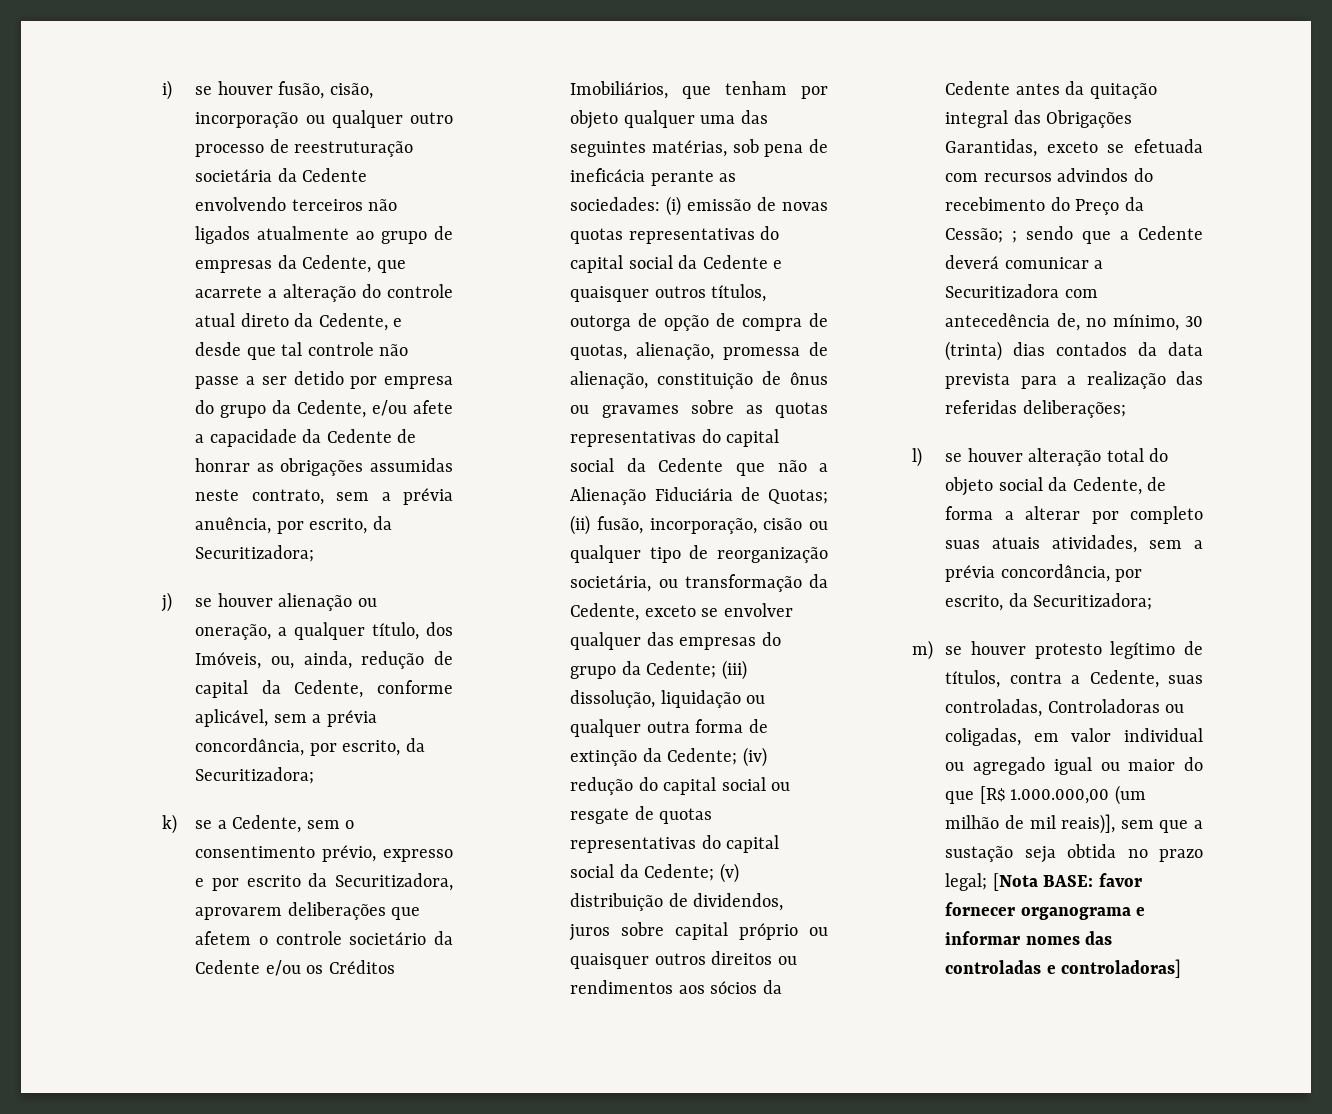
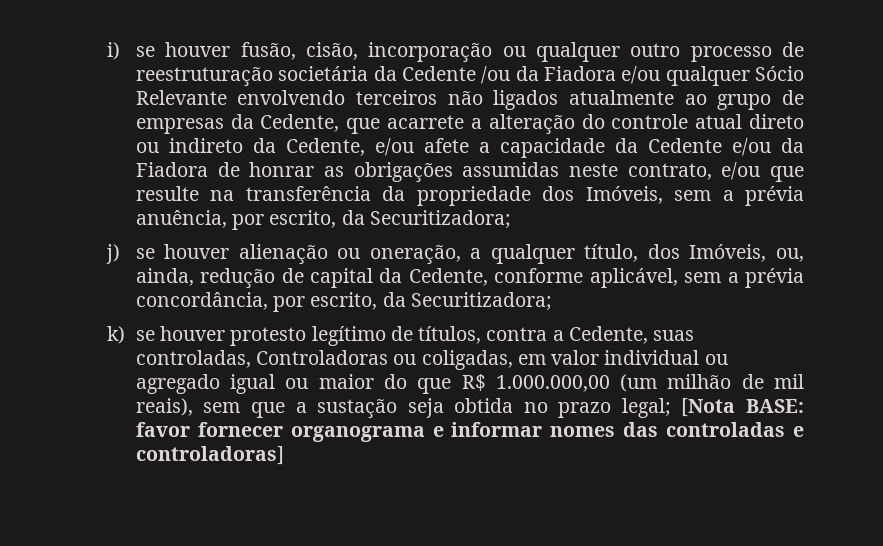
(368, 175) none -> [481,66,805,86] [135,90,227,105] /ou da Fiadora e/ou qualquer Sócio Relevante
[294,313,403,331] [195,342,409,360] [195,371,453,389] [195,400,267,418] da Cedente, e desde que tal controle não passe a ser detido por empresa do grupo -> [135,138,243,153] ou indireto
(392, 436) none -> [731,138,804,156] [135,162,208,177] e/ou da Fiadora
(324, 497) none -> [721,162,804,182] [135,186,663,206] e/ou que resulte na transferência da propriedade dos Imóveis,
[217,815,355,833] [195,845,453,862] [195,873,453,891] [195,902,421,920] [195,931,454,945] [195,960,395,976] [570,81,828,99] [570,110,768,129] [570,139,828,157] [570,168,737,186] [570,196,828,216] [570,226,780,244] [570,255,783,273] [570,284,767,302] [570,313,828,331] [570,342,828,360] [570,371,828,389] [570,400,828,418] [570,429,780,447] [570,458,828,476] [570,487,828,505] [570,515,828,535] [570,545,828,563] [570,574,828,592] [570,603,793,621] [570,632,781,650] [570,660,747,680] [570,690,766,708] [570,719,768,737] [570,747,767,767] [570,777,791,795] [570,806,713,824] [570,835,780,853] [570,863,739,883] [570,893,784,911] [569,922,828,941] [570,951,797,969] [570,980,782,994] [945,81,1157,99] [945,110,1133,128] [945,139,1203,157] [945,168,1153,182] [945,197,1144,215] [945,226,1203,244] [945,255,1104,269] [945,284,1098,298] [945,313,1203,331] [945,341,1203,361] [945,371,1203,389] [945,400,1126,418] [912,447,1169,467] [945,477,1167,496] [945,506,1203,524] [945,535,1203,553] [945,564,1143,582] [945,593,1153,611] [912,640,963,660] a Cedente, sem o consentimento prévio, expresso e por escrito da Securitizadora, aprovarem deliberações que afetem o controle societário da Cedente e/ou os Créditos Imobiliários, que tenham por objeto qualquer uma das seguintes matérias, sob pena de ineficácia perante as sociedades: (i) emissão de novas quotas representativas do capital social da Cedente e quaisquer outros títulos, outorga de opção de compra de quotas, alienação, promessa de alienação, constituição de ônus ou gravames sobre as quotas representativas do capital social da Cedente que não a Alienação Fiduciária de Quotas; (ii) fusão, incorporação, cisão ou qualquer tipo de reorganização societária, ou transformação da Cedente, exceto se envolver qualquer das empresas do grupo da Cedente; (iii) dissolução, liquidação ou qualquer outra forma de extinção da Cedente; (iv) redução do capital social ou resgate de quotas representativas do capital social da Cedente; (v) distribuição de dividendos, juros sobre capital próprio ou quaisquer outros direitos ou rendimentos aos sócios da Cedente antes da quitação integral das Obrigações Garantidas, exceto se efetuada com recursos advindos do recebimento do Preço da Cessão; ; sendo que a Cedente deverá comunicar a Securitizadora com antecedência de, no mínimo, 30 (trinta) dias contados da data prevista para a realização das referidas deliberações; // l) se houver alteração total do objeto social da Cedente, de forma a alterar por completo suas atuais atividades, sem a prévia concordância, por escrito, da Securitizadora; // m) se -> (155, 335) none
[979,786,1005,804] [R$ -> [461,374,486,391] R$
[1061,814,1116,834] reais)], -> [135,398,193,416] reais),

